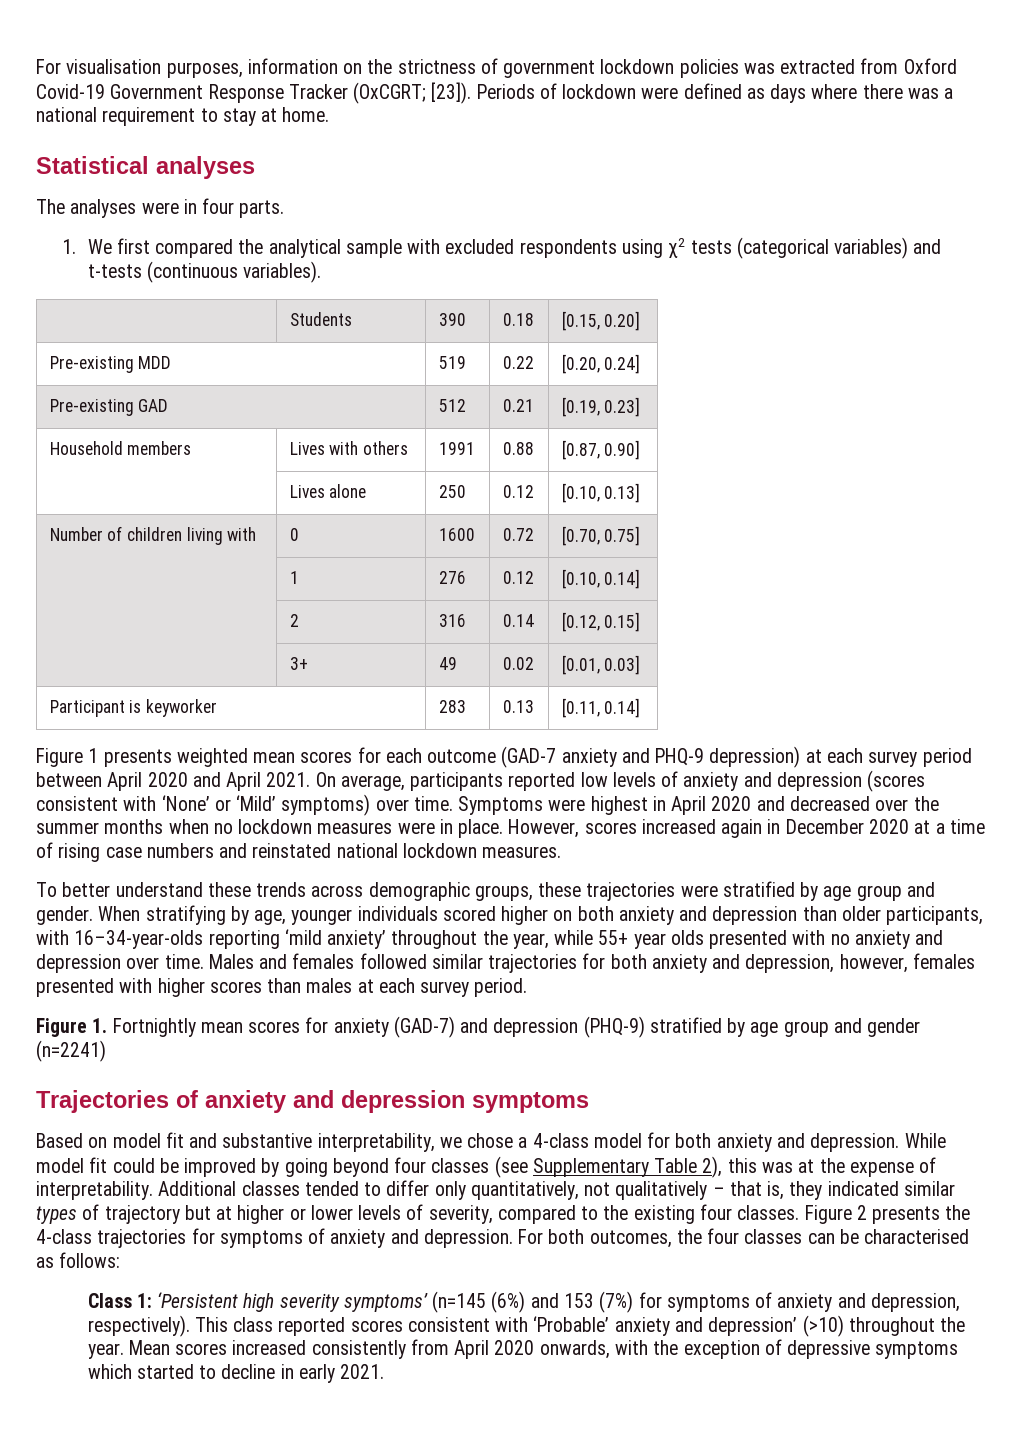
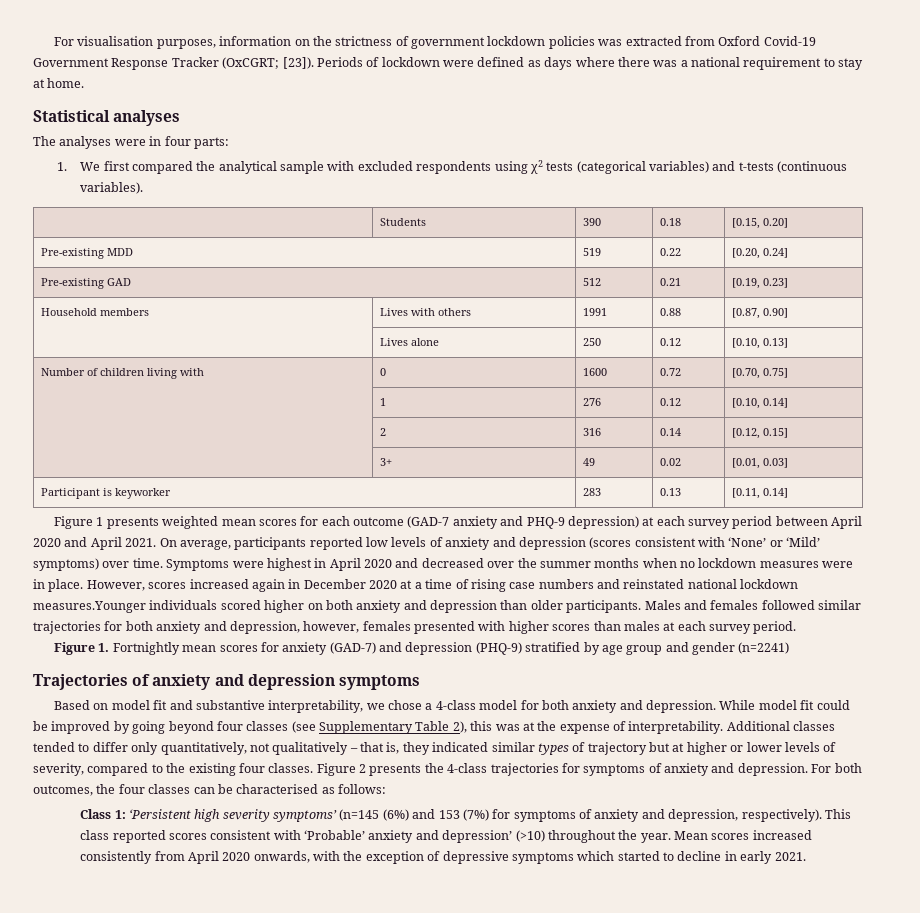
[239,200,285,218] parts. -> [193,137,229,149] parts:
[482,846,562,858] [36,881,935,901] [36,905,353,925] measures. // To better understand these trends across demographic groups, these trajectories were stratified by age group and gender. When stratifying by age, younger -> [33,601,146,613] measures.Younger
[886,906,984,925] [36,929,944,949] [36,954,204,973] participants, with 16–34-year-olds reporting ‘mild anxiety’ throughout the year, while 55+ year olds presented with no anxiety and depression over time. -> [566,600,642,613] participants.

